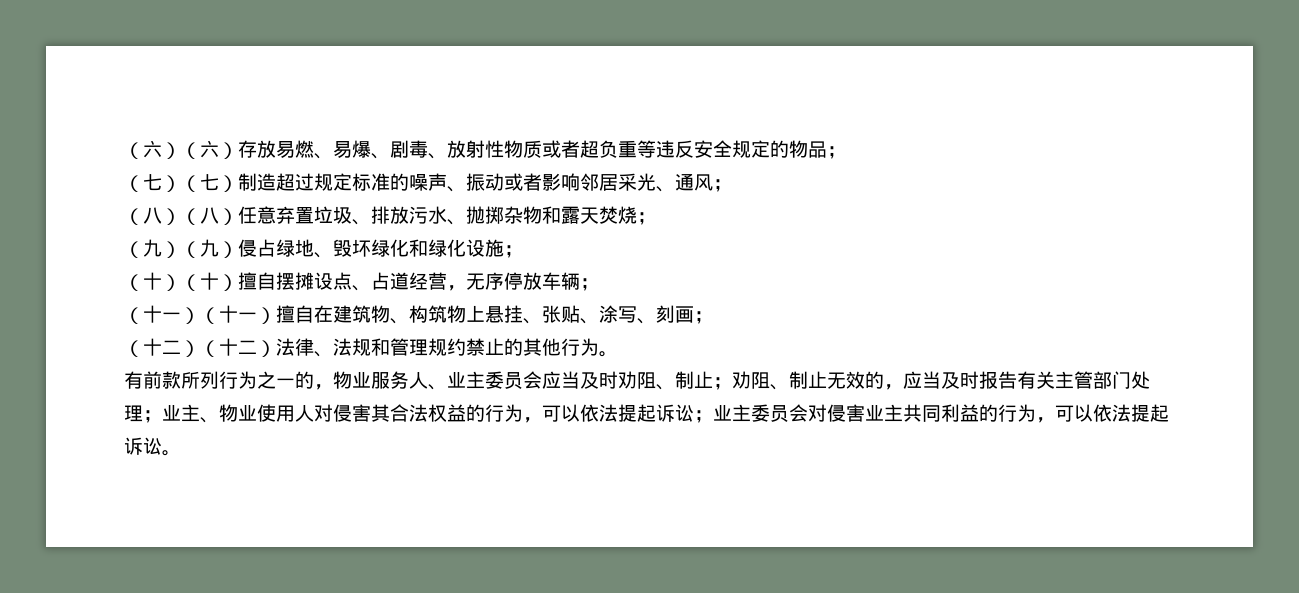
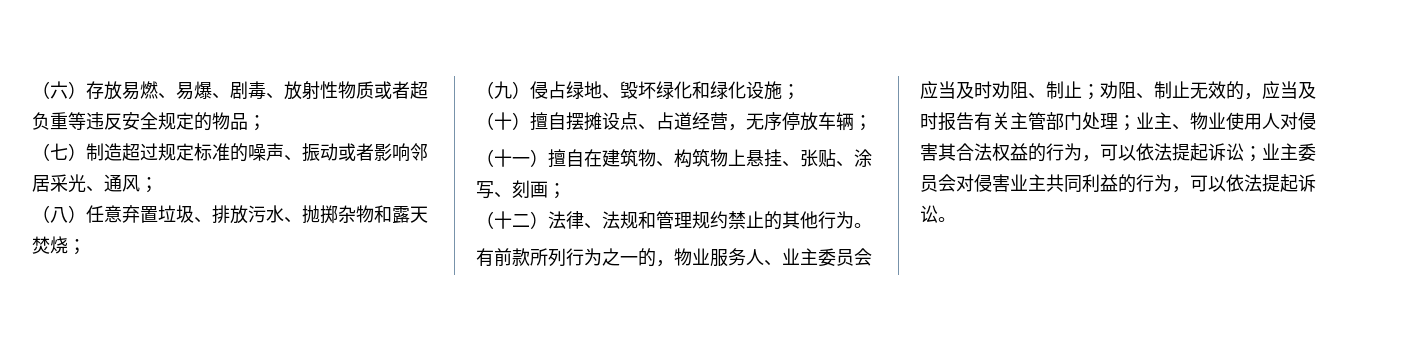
[124,140,238,159] （六）（六） -> [32,81,86,99] （六）
[181,174,238,192] （七） -> (86, 152) none
[181,207,238,225] （八） -> (86, 214) none
[181,239,238,258] （九） -> (530, 90) none
[181,272,238,291] （十） -> (530, 121) none
[200,305,276,324] （十一） -> (548, 158) none
[200,338,276,357] （十二） -> (548, 220) none

